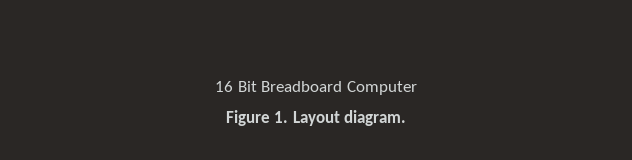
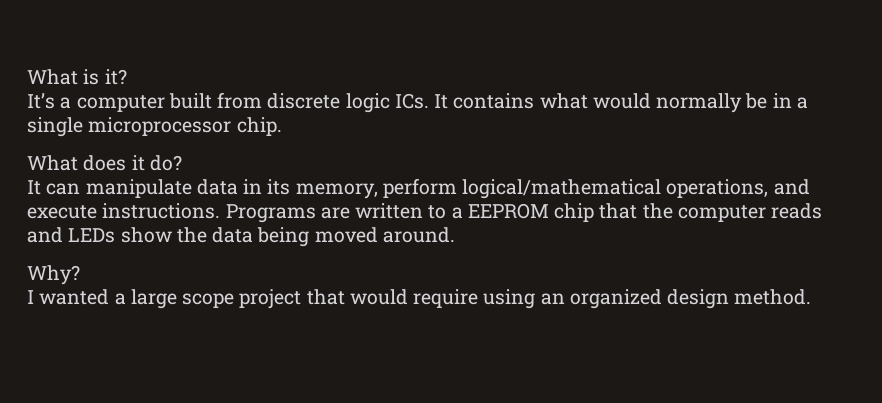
[215,81,417,95] [225,110,407,126] 16 Bit Breadboard Computer // Figure 1. Layout diagram. -> [27,69,127,85] [27,92,808,113] [27,117,282,137] [27,155,182,171] [27,178,810,199] [27,203,823,223] [27,227,455,247] [27,265,80,285] [27,289,812,309] What is it? // It’s a computer built from discrete logic ICs. It contains what would normally be in a single microprocessor chip. // What does it do? // It can manipulate data in its memory, perform logical/mathematical operations, and execute instructions. Programs are written to a EEPROM chip that the computer reads and LEDs show the data being moved around. // Why? // I wanted a large scope project that would require using an organized design method.

